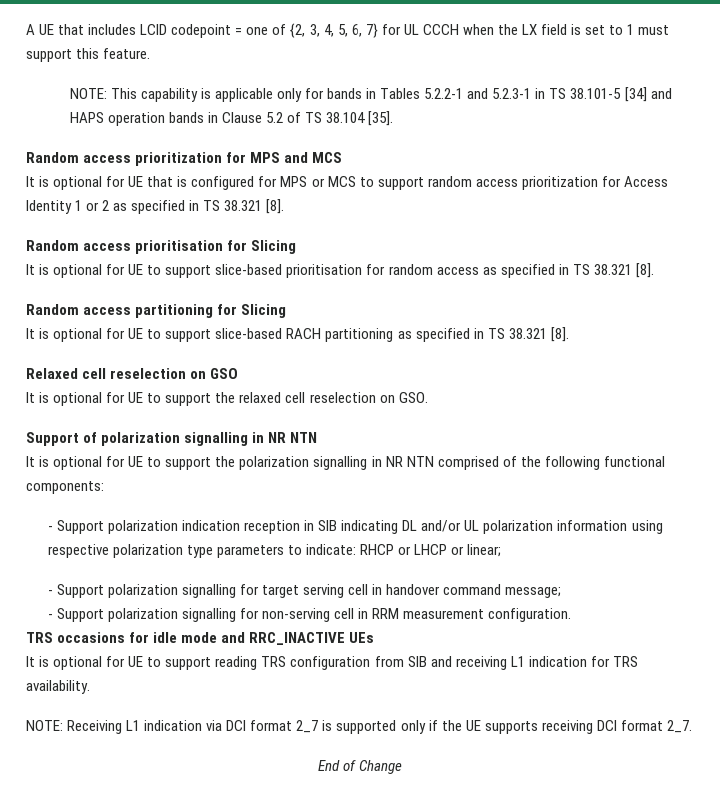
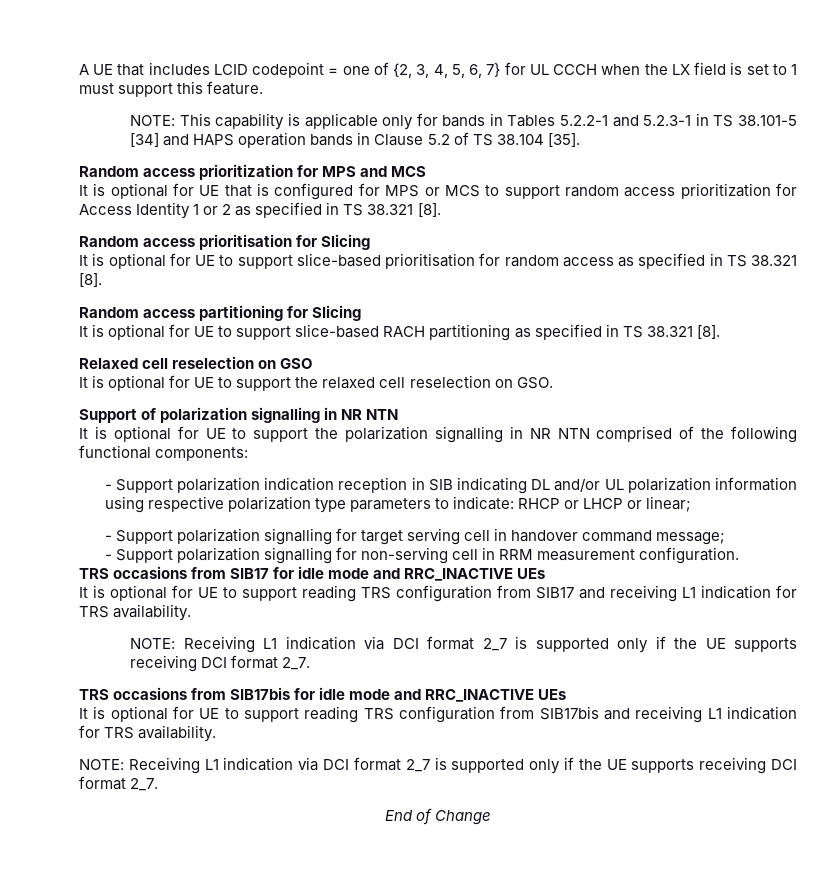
(126, 637) none -> [191,567,270,579] from SIB17
[407,656,427,667] SIB -> [536,585,797,602] [79,604,192,621] [130,636,798,653] [130,655,311,672] [79,687,567,702] [79,706,599,723] SIB17 and receiving L1 indication for TRS availability. // NOTE: Receiving L1 indication via DCI format 2_7 is supported only if the UE supports receiving DCI format 2_7. // TRS occasions from SIB17bis for idle mode and RRC_INACTIVE UEs // It is optional for UE to support reading TRS configuration from SIB17bis

